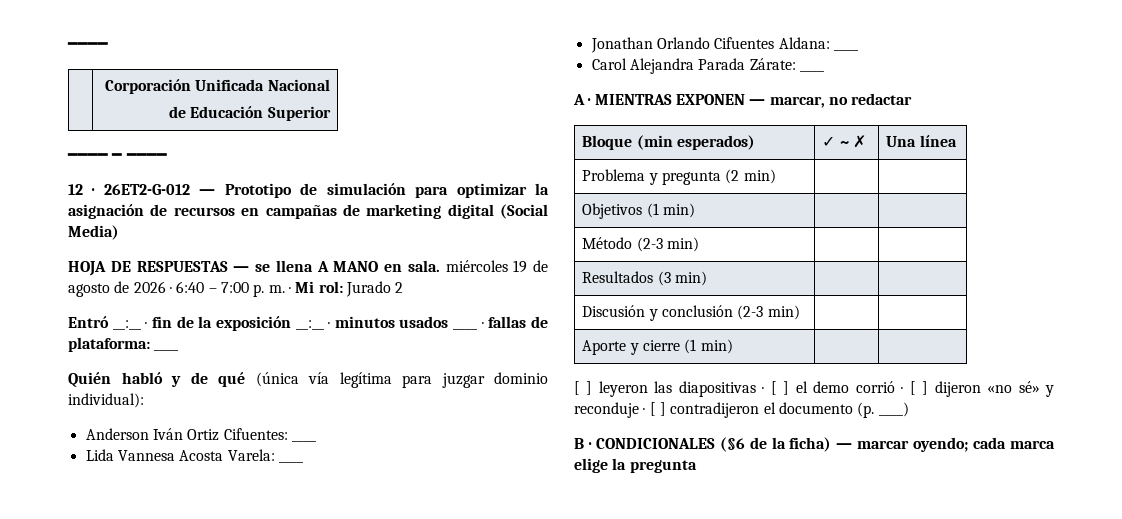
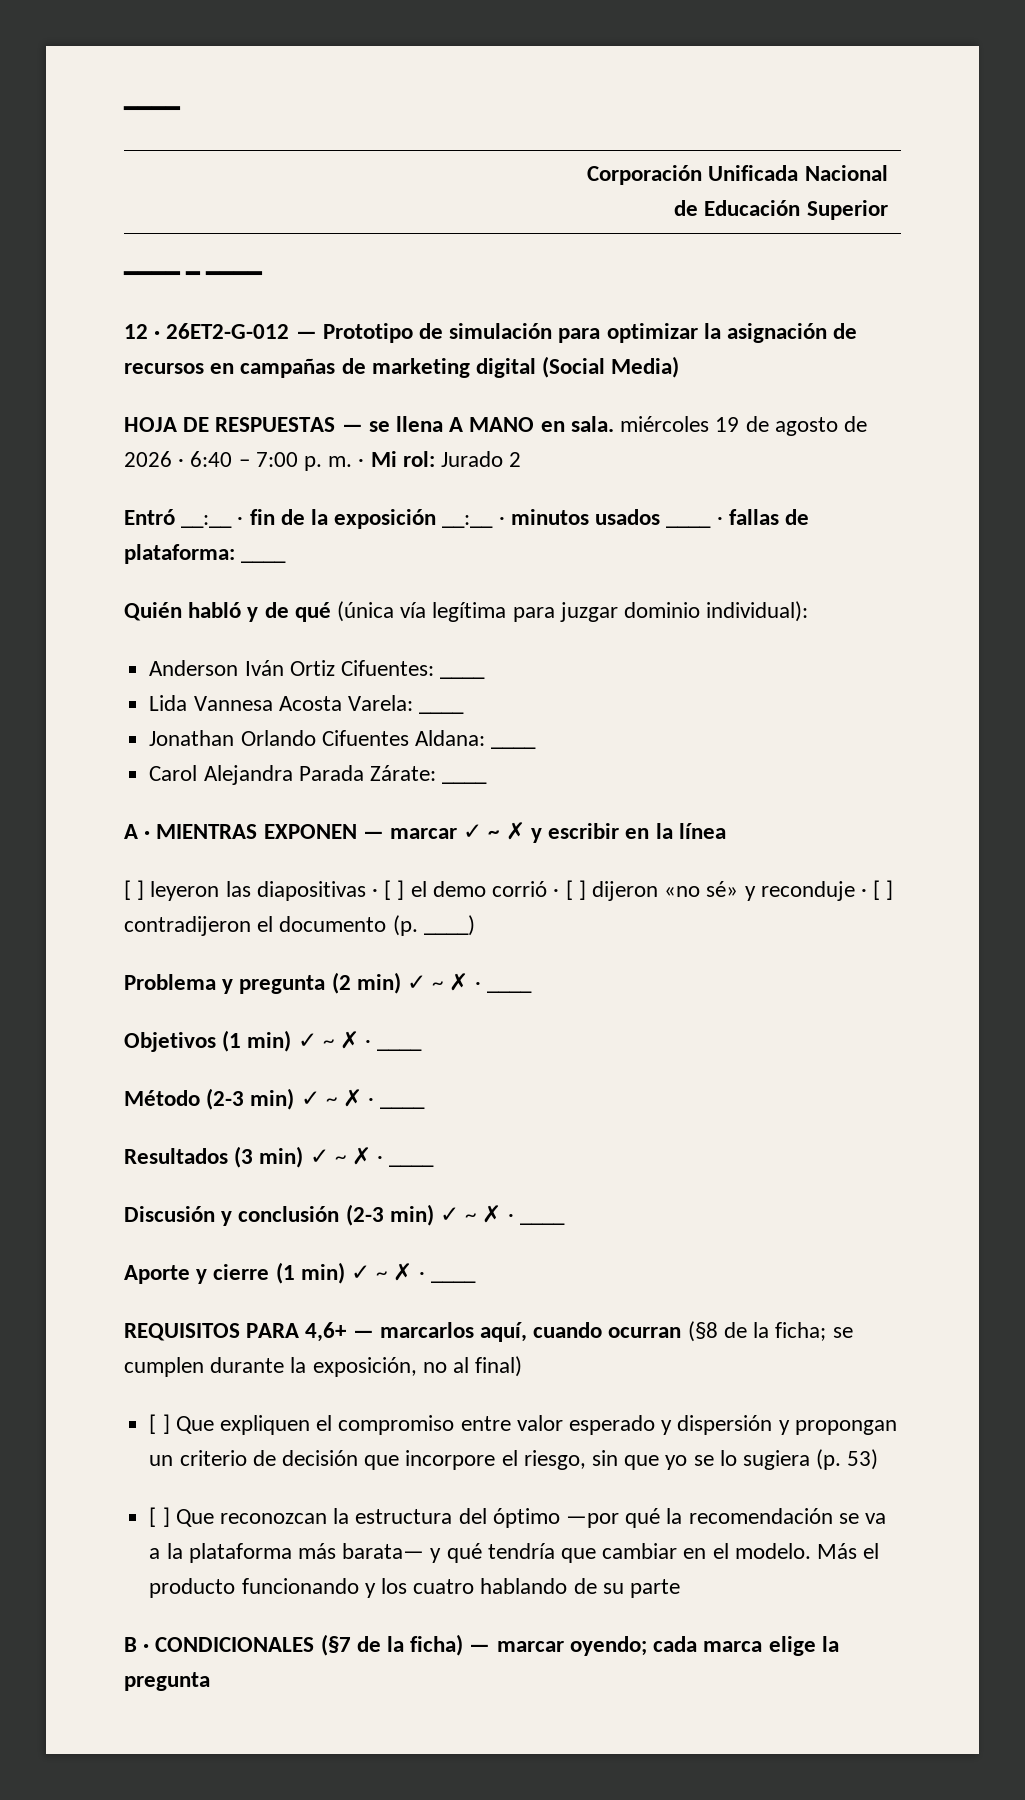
[769,93,913,108] [582,135,756,150] [822,135,867,148] [886,135,957,147] [582,169,776,185] [582,203,696,219] [582,237,700,252] [582,271,708,286] [582,305,800,321] [582,339,733,355] marcar, no redactar // Bloque (min esperados) | ✓ ~ ✗ | Una línea // Problema y pregunta (2 min) | | // Objetivos (1 min) | | // Método (2-3 min) | | // Resultados (3 min) | | // Discusión y conclusión (2-3 min) | | // Aporte y cierre (1 min) | | -> [390,822,726,843] marcar ✓ ~ ✗ y escribir en la línea
(909, 409) none -> [124,972,481,994] [486,990,532,993] [124,1030,372,1052] [377,1048,423,1051] [124,1088,375,1110] [380,1106,426,1109] [124,1146,384,1168] [389,1164,435,1167] [124,1204,514,1226] [519,1222,565,1225] [124,1262,425,1284] [430,1280,476,1283] [124,1321,853,1342] [124,1356,523,1377] [149,1414,897,1435] [149,1449,879,1470] [149,1507,887,1528] [149,1543,880,1563] [149,1578,680,1598] // Problema y pregunta (2 min) ✓ ~ ✗ · ____ // Objetivos (1 min) ✓ ~ ✗ · ____ // Método (2-3 min) ✓ ~ ✗ · ____ // Resultados (3 min) ✓ ~ ✗ · ____ // Discusión y conclusión (2-3 min) ✓ ~ ✗ · ____ // Aporte y cierre (1 min) ✓ ~ ✗ · ____ // REQUISITOS PARA 4,6+ — marcarlos aquí, cuando ocurran (§8 de la ficha; se cumplen durante la exposición, no al final) // [ ] Que expliquen el compromiso entre valor esperado y dispersión y propongan un criterio de decisión que incorpore el riesgo, sin que yo se lo sugiera (p. 53) // [ ] Que reconozcan la estructura del óptimo —por qué la recomendación se va a la plataforma más barata— y qué tendría que cambiar en el modelo. Más el producto funcionando y los cuatro hablando de su parte
[719,437,745,452] (§6 -> [320,1634,351,1656] (§7

